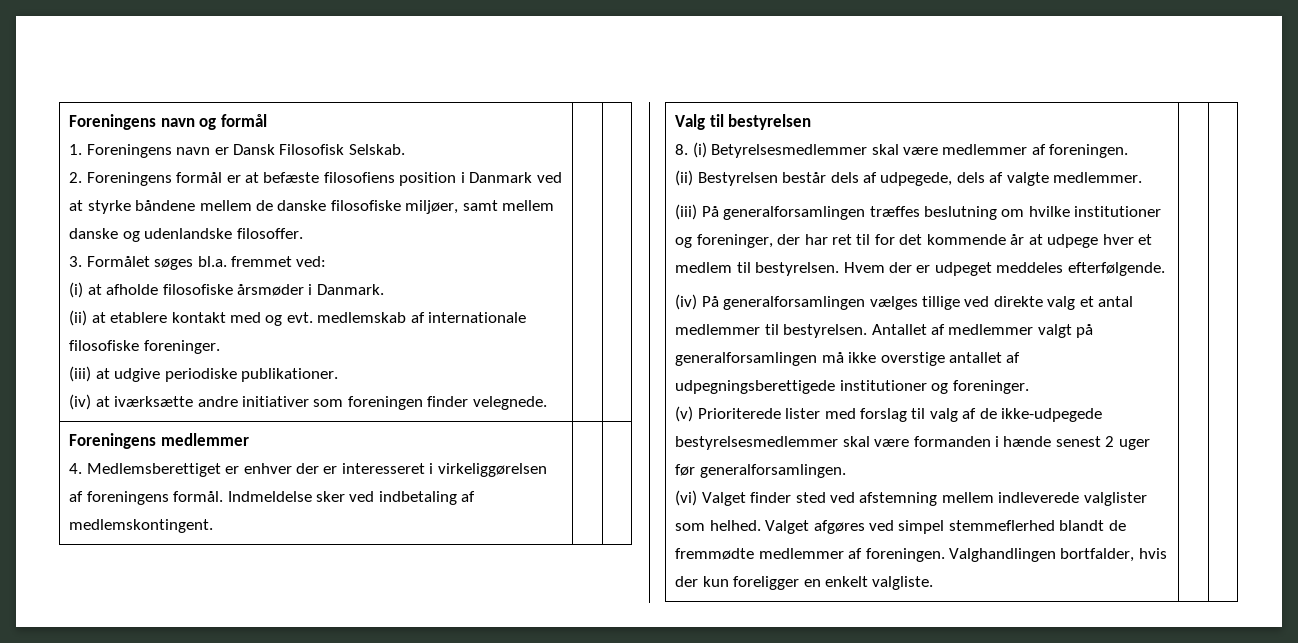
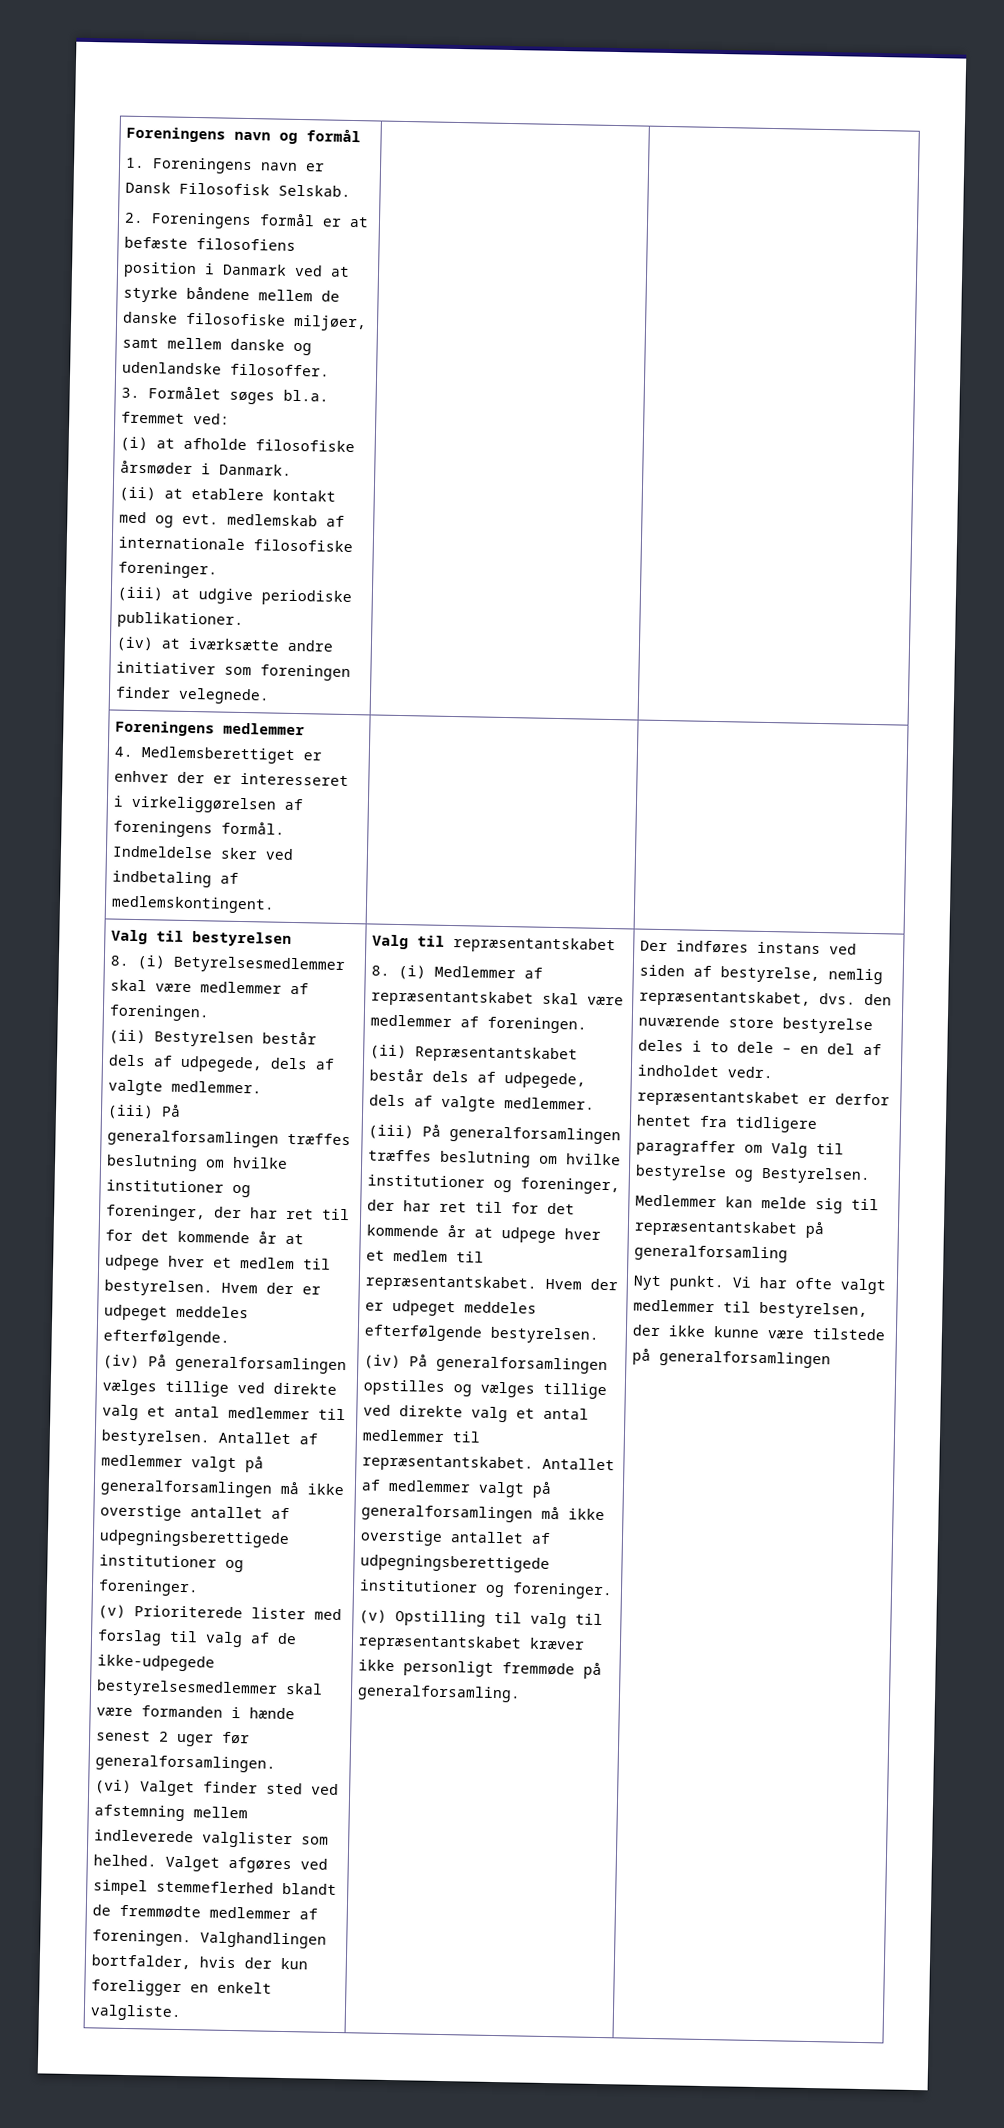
(934, 583) | -> [372,934,617,955] [371,965,544,980] [371,989,625,1008] [370,1014,588,1034] [370,1044,579,1064] [369,1068,587,1089] [369,1094,596,1112] [368,1124,622,1145] [368,1149,622,1168] [367,1174,621,1195] [367,1199,576,1215] [366,1224,602,1244] [366,1249,485,1263] [365,1274,619,1293] [365,1299,538,1317] [364,1324,600,1344] [364,1354,609,1375] [363,1379,608,1400] [363,1404,590,1423] [362,1429,482,1443] [362,1454,616,1473] [361,1479,553,1499] [361,1504,606,1523] [360,1529,552,1546] [360,1554,551,1574] [359,1579,614,1600] [359,1609,604,1629] [358,1634,586,1653] [358,1659,603,1680] [357,1684,522,1703] [640,940,858,955] [639,964,884,985] [639,989,893,1008] [638,1014,874,1035] [638,1039,883,1056] [637,1064,774,1079] [637,1089,891,1108] [636,1114,819,1134] [636,1139,845,1158] [635,1164,872,1185] [635,1194,880,1214] [634,1219,826,1239] [634,1244,789,1263] [633,1275,887,1295] [633,1299,869,1320] [632,1324,887,1341] [632,1348,832,1369] Valg til repræsentantskabet // 8. (i) Medlemmer af repræsentantskabet skal være medlemmer af foreningen. // (ii) Repræsentantskabet består dels af udpegede, dels af valgte medlemmer. // (iii) På generalforsamlingen træffes beslutning om hvilke institutioner og foreninger, der har ret til for det kommende år at udpege hver et medlem til repræsentantskabet. Hvem der er udpeget meddeles efterfølgende bestyrelsen. // (iv) På generalforsamlingen opstilles og vælges tillige ved direkte valg et antal medlemmer til repræsentantskabet. Antallet af medlemmer valgt på generalforsamlingen må ikke overstige antallet af udpegningsberettigede institutioner og foreninger. // (v) Opstilling til valg til repræsentantskabet kræver ikke personligt fremmøde på generalforsamling. | Der indføres instans ved siden af bestyrelse, nemlig repræsentantskabet, dvs. den nuværende store bestyrelse deles i to dele – en del af indholdet vedr. repræsentantskabet er derfor hentet fra tidligere paragraffer om Valg til bestyrelse og Bestyrelsen. // Medlemmer kan melde sig til repræsentantskabet på generalforsamling // Nyt punkt. Vi har ofte valgt medlemmer til bestyrelsen, der ikke kunne være tilstede på generalforsamlingen

